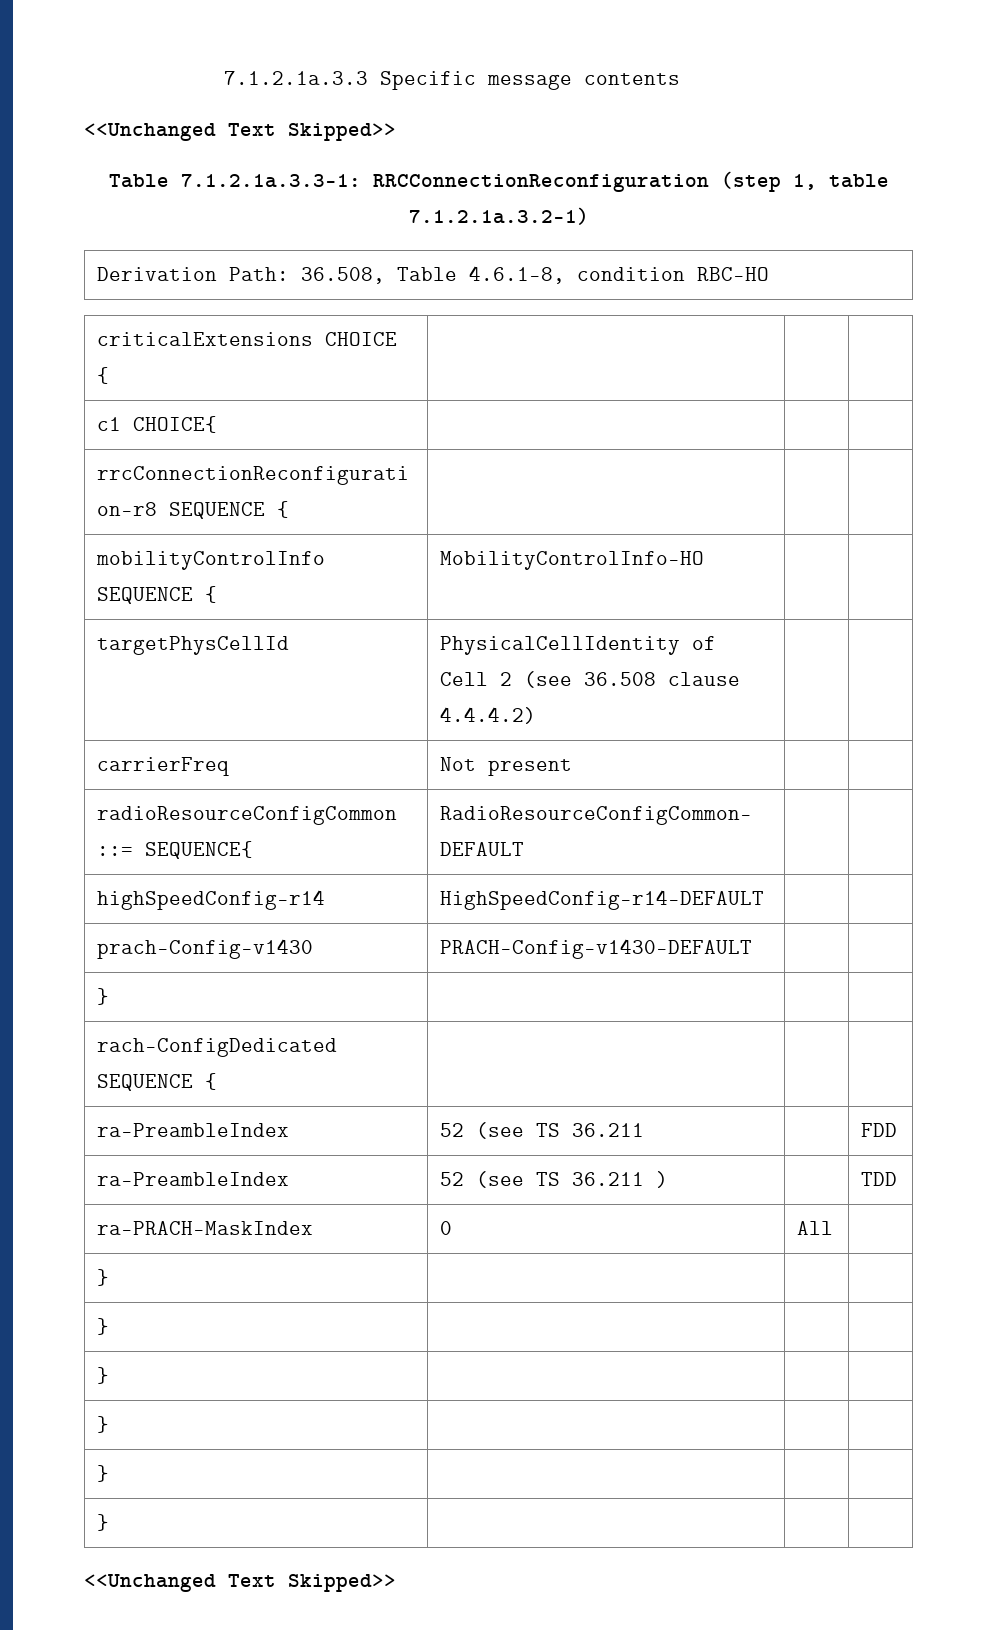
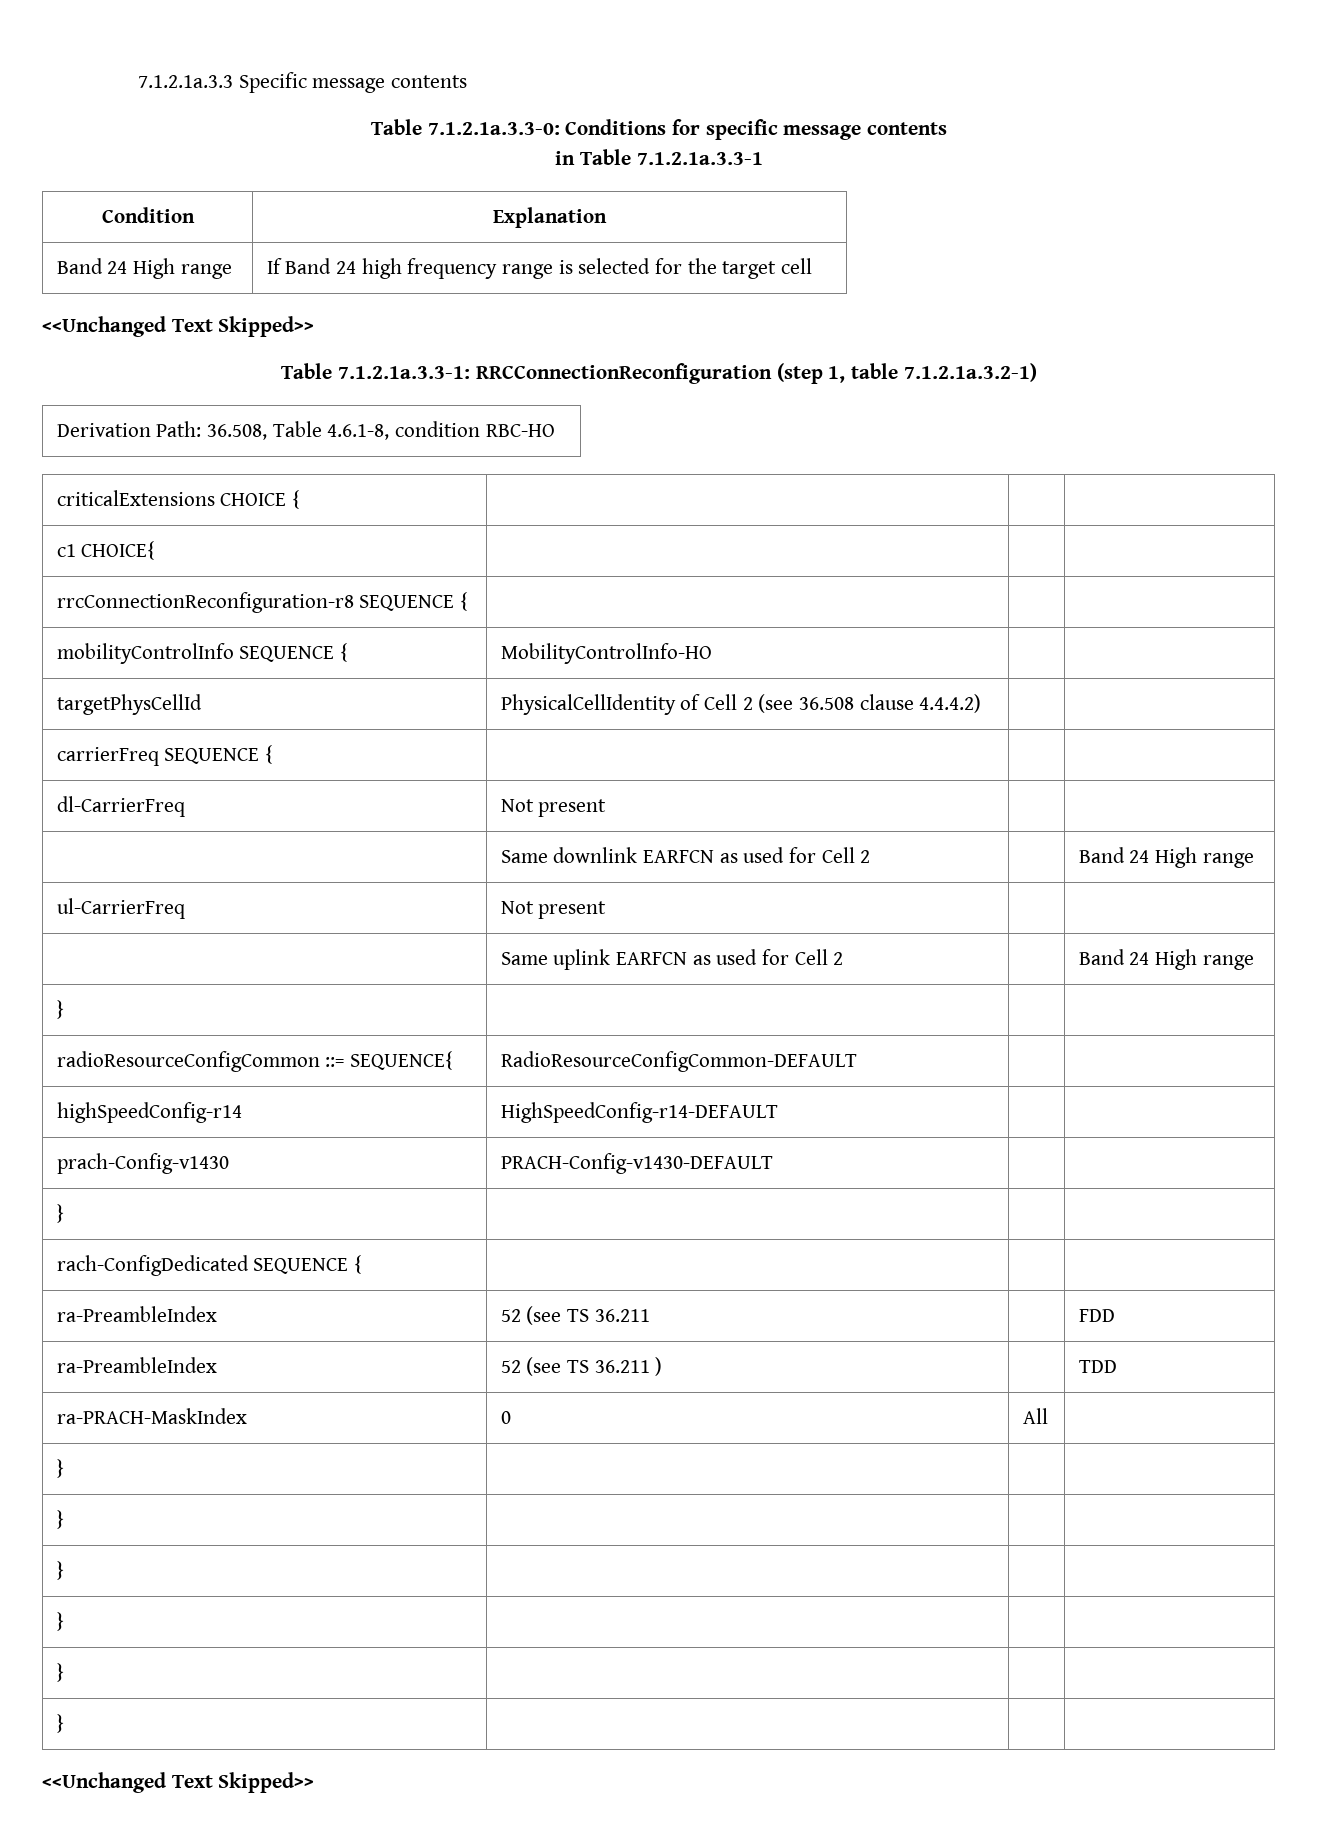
(681, 79) none -> [370,119,948,140] [555,149,763,165] [101,207,195,223] [493,207,607,228] [56,258,232,279] [266,258,813,279] // Table 7.1.2.1a.3.3-0: Conditions for specific message contents // in Table 7.1.2.1a.3.3-1 // Condition | Explanation // Band 24 High range | If Band 24 high frequency range is selected for the target cell
[440,757,573,776] | Not present | | -> [164,745,273,764] [56,796,185,817] [500,799,607,817] [500,847,871,863] [1078,847,1254,868] [56,898,185,919] [500,901,607,919] [500,949,844,970] [1078,949,1254,970] [56,1000,64,1019] SEQUENCE { | | | // dl-CarrierFreq | Not present | | // | Same downlink EARFCN as used for Cell 2 | | Band 24 High range // ul-CarrierFreq | Not present | | // | Same uplink EARFCN as used for Cell 2 | | Band 24 High range // } | | |

